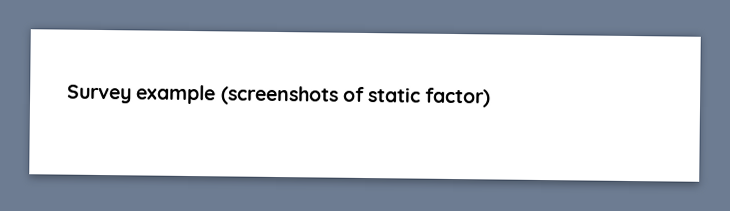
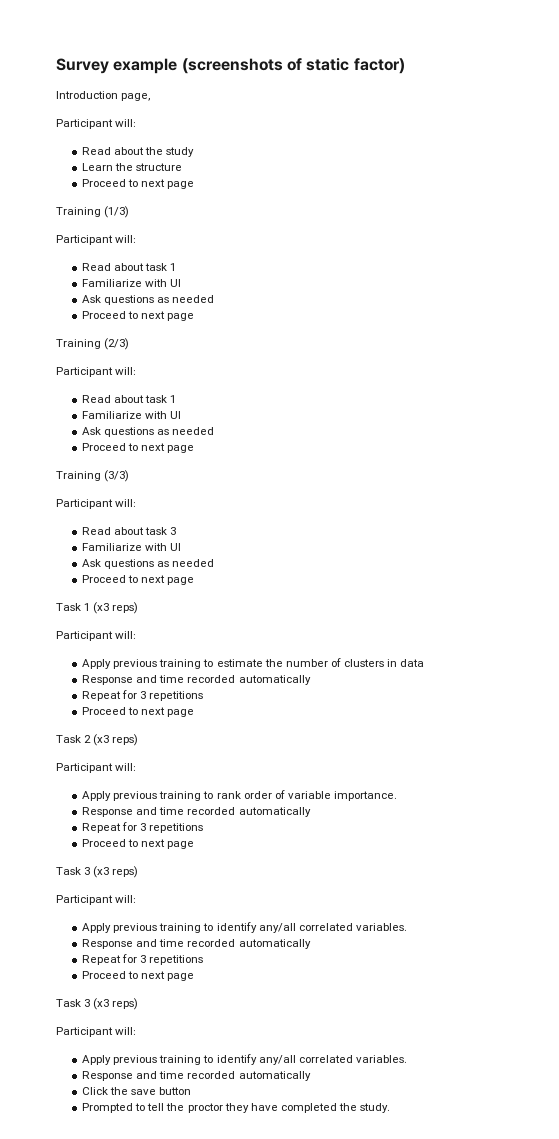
(492, 97) none -> [56,91,151,101] [56,119,137,129] [82,147,195,157] [82,163,183,171] [82,179,195,189] [56,206,130,218] [56,235,137,245] [82,263,177,271] [82,279,182,287] [82,295,215,305] [82,311,195,321] [56,338,130,350] [56,367,137,377] [82,395,177,403] [82,411,182,419] [82,427,215,437] [82,443,195,453] [56,470,130,482] [56,499,137,509] [82,527,177,535] [82,543,182,551] [82,559,215,569] [82,575,195,585] [56,602,139,614] [56,631,137,641] [82,658,425,669] [82,675,311,685] [82,690,204,701] [82,707,195,717] [56,734,139,746] [56,763,137,773] [82,790,397,801] [82,807,311,817] [82,822,204,833] [82,839,195,849] [56,866,139,878] [56,895,137,905] [82,922,407,933] [82,939,311,949] [82,954,204,965] [82,971,195,981] [56,998,139,1010] [56,1027,137,1037] [82,1054,407,1065] [82,1071,311,1081] [82,1087,192,1095] [82,1103,391,1113] // Introduction page, // Participant will: // Read about the study // Learn the structure // Proceed to next page // Training (1/3) // Participant will: // Read about task 1 // Familiarize with UI // Ask questions as needed // Proceed to next page // Training (2/3) // Participant will: // Read about task 1 // Familiarize with UI // Ask questions as needed // Proceed to next page // Training (3/3) // Participant will: // Read about task 3 // Familiarize with UI // Ask questions as needed // Proceed to next page // Task 1 (x3 reps) // Participant will: // Apply previous training to estimate the number of clusters in data // Response and time recorded automatically // Repeat for 3 repetitions // Proceed to next page // Task 2 (x3 reps) // Participant will: // Apply previous training to rank order of variable importance. // Response and time recorded automatically // Repeat for 3 repetitions // Proceed to next page // Task 3 (x3 reps) // Participant will: // Apply previous training to identify any/all correlated variables. // Response and time recorded automatically // Repeat for 3 repetitions // Proceed to next page // Task 3 (x3 reps) // Participant will: // Apply previous training to identify any/all correlated variables. // Response and time recorded automatically // Click the save button // Prompted to tell the proctor they have completed the study.

